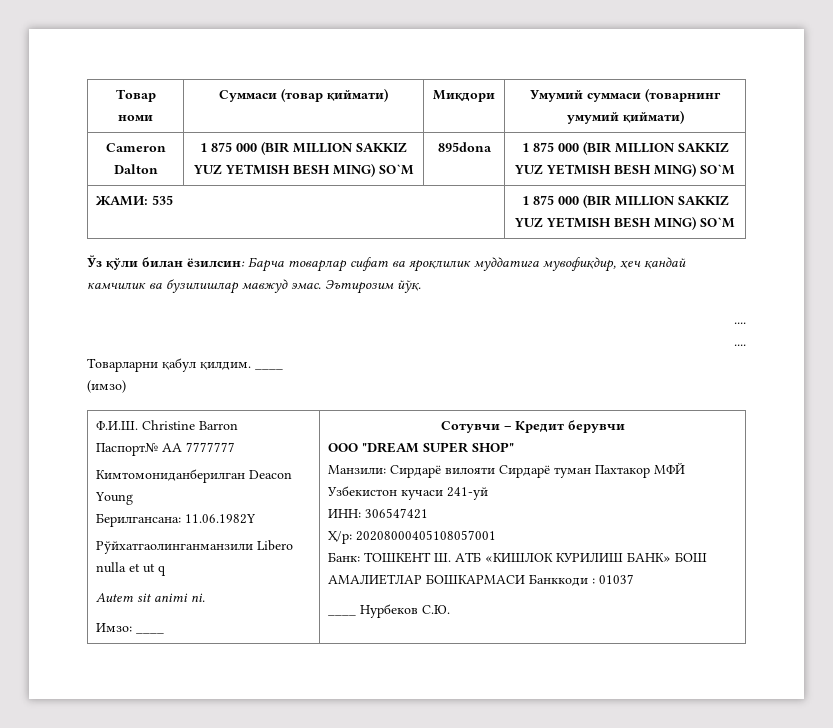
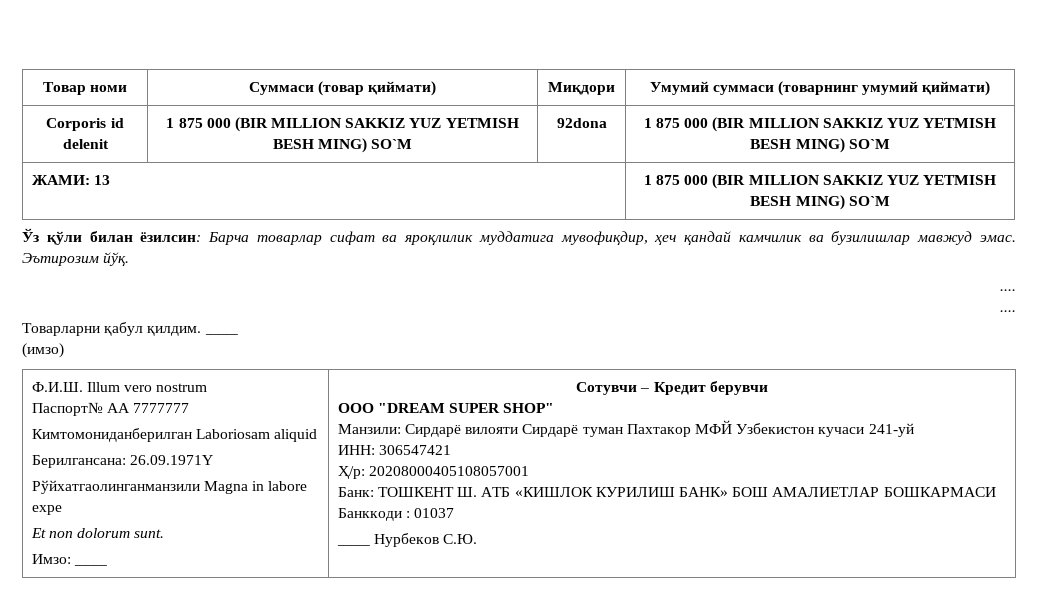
[105,143,166,152] [113,164,158,174] Cameron Dalton -> [46,118,124,131] [62,139,109,149] Corporis id delenit
[437,142,492,152] 895dona -> [556,118,607,128] 92dona
[152,195,174,205] 535 -> [94,175,111,185] 13
[142,420,239,430] Christine Barron -> [87,382,208,392] Illum vero nostrum
[249,470,293,479] [95,492,134,505] Deacon Young -> [196,429,318,442] Laboriosam aliquid
[185,514,257,524] 11.06.1982Y -> [130,455,214,465] 26.09.1971Y
[257,540,294,551] [96,562,167,576] [96,593,206,602] Libero nulla et ut q // Autem sit animi ni. -> [204,481,308,494] [31,505,62,515] [30,528,165,538] Magna in labore expe // Et non dolorum sunt.

